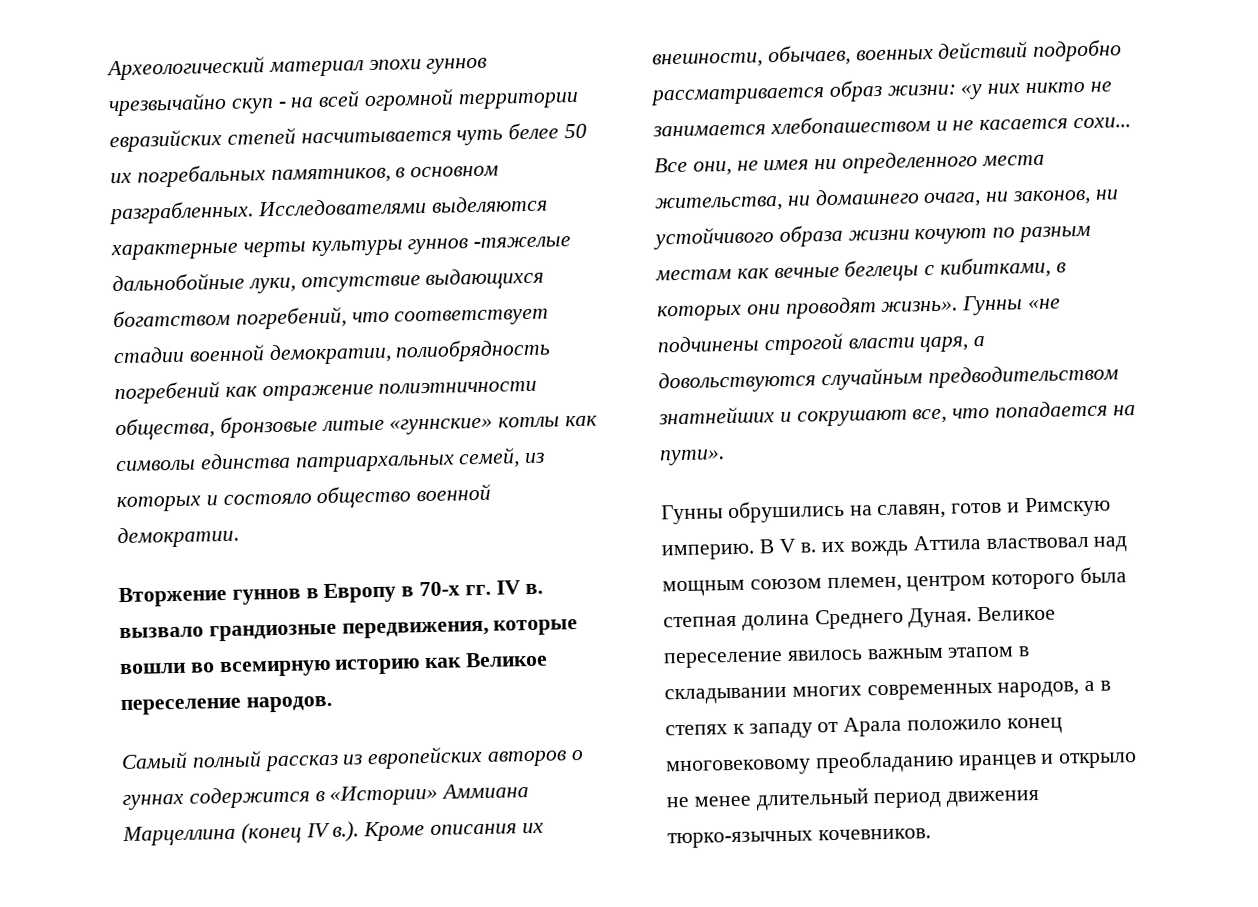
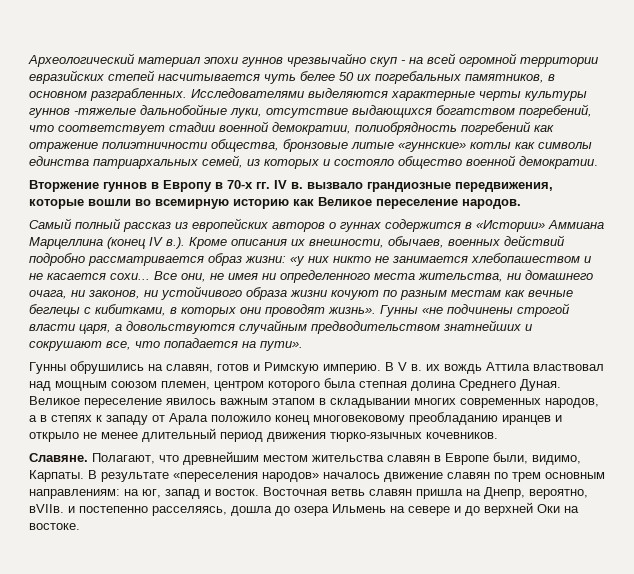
(931, 834) none -> [29,451,581,465] [29,470,605,482] [29,487,588,499] [29,502,579,516] [29,523,80,530] // Славяне. Полагают, что древнейшим местом жительства славян в Европе были, видимо, Карпаты. В результате «переселения народов» началось движение славян по трем основным направлениям: на юг, запад и восток. Восточная ветвь славян пришла на Днепр, вероятно, вVIIв. и постепенно расселяясь, дошла до озера Ильмень на севере и до верхней Оки на востоке.

